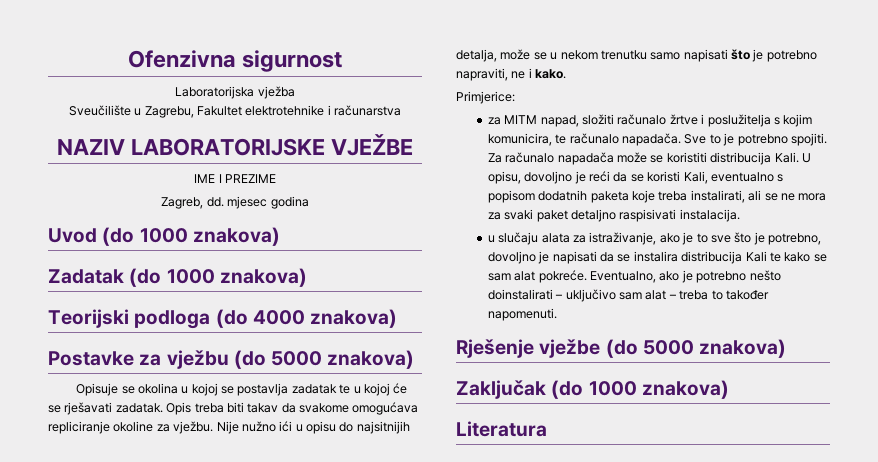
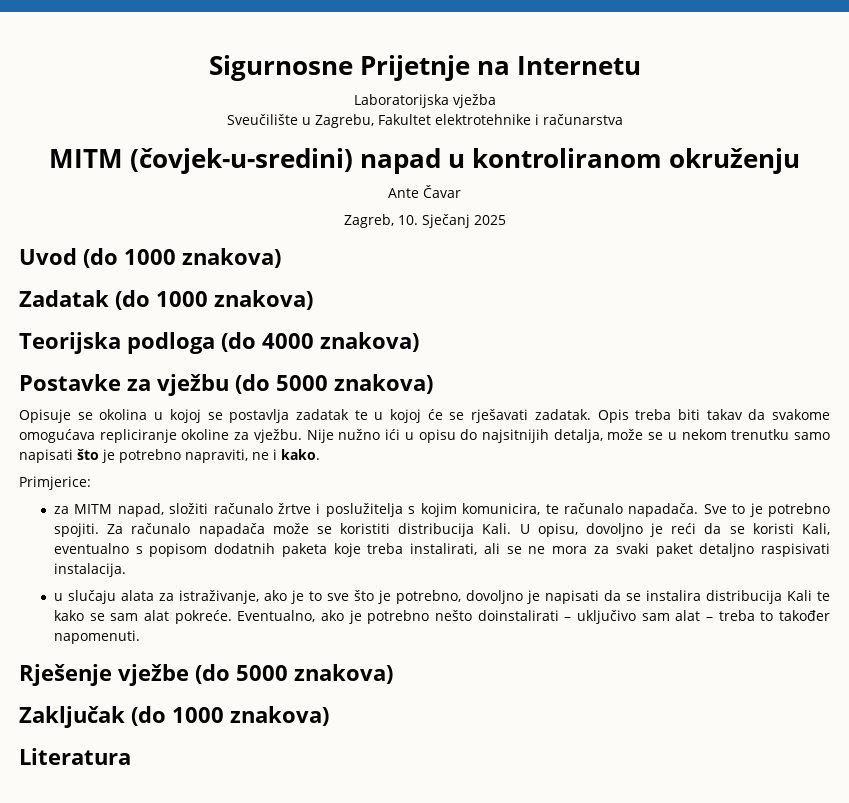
[127,50,343,72] Ofenzivna sigurnost -> [208,55,641,81] Sigurnosne Prijetnje na Internetu
[56,134,414,156] [194,174,276,183] [161,196,309,209] NAZIV LABORATORIJSKE VJEŽBE // IME I PREZIME // Zagreb, dd. mjesec godina -> [48,148,801,174] [388,185,461,198] [343,214,506,228] MITM (čovjek-u-sredini) napad u kontroliranom okruženju // Ante Čavar // Zagreb, 10. Sječanj 2025
[48,309,129,328] Teorijski -> [19,332,121,354] Teorijska

